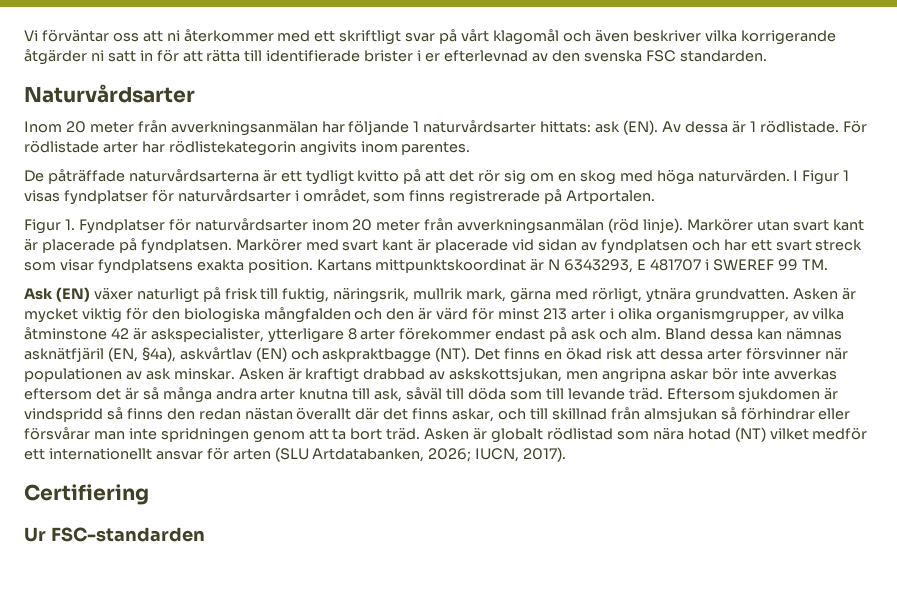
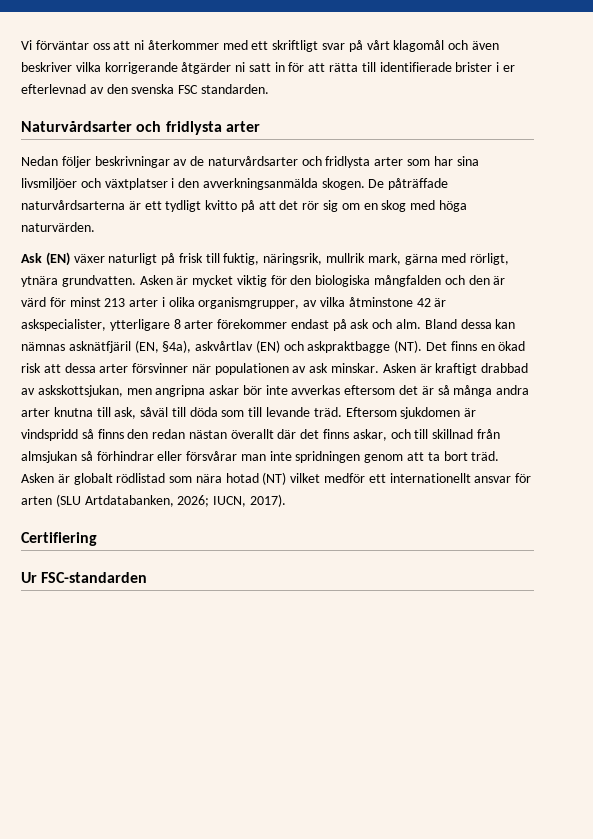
[24,120,867,136] [24,140,471,156] // Inom 20 meter från avverkningsanmälan har följande 1 naturvårdsarter hittats: ask (EN). Av dessa är 1 rödlistade. För rödlistade arter har rödlistekategorin angivits inom parentes. // -> [136,121,260,135] [21,156,479,168] [21,178,365,190] och fridlysta arter // Nedan följer beskrivningar av de naturvårdsarter och fridlysta arter som har sina livsmiljöer och växtplatser i den avverkningsanmälda skogen.
[793,170,850,185] [24,189,656,205] [24,218,864,234] [24,238,863,254] [24,258,828,274] I Figur 1 visas fyndplatser för naturvårdsarter i området, som finns registrerade på Artportalen. // Figur 1. Fyndplatser för naturvårdsarter inom 20 meter från avverkningsanmälan (röd linje). Markörer utan svart kant är placerade på fyndplatsen. Markörer med svart kant är placerade vid sidan av fyndplatsen och har ett svart streck som visar fyndplatsens exakta position. Kartans mittpunktskoordinat är N 6343293, E 481707 i SWEREF 99 TM. -> (95, 227) none

